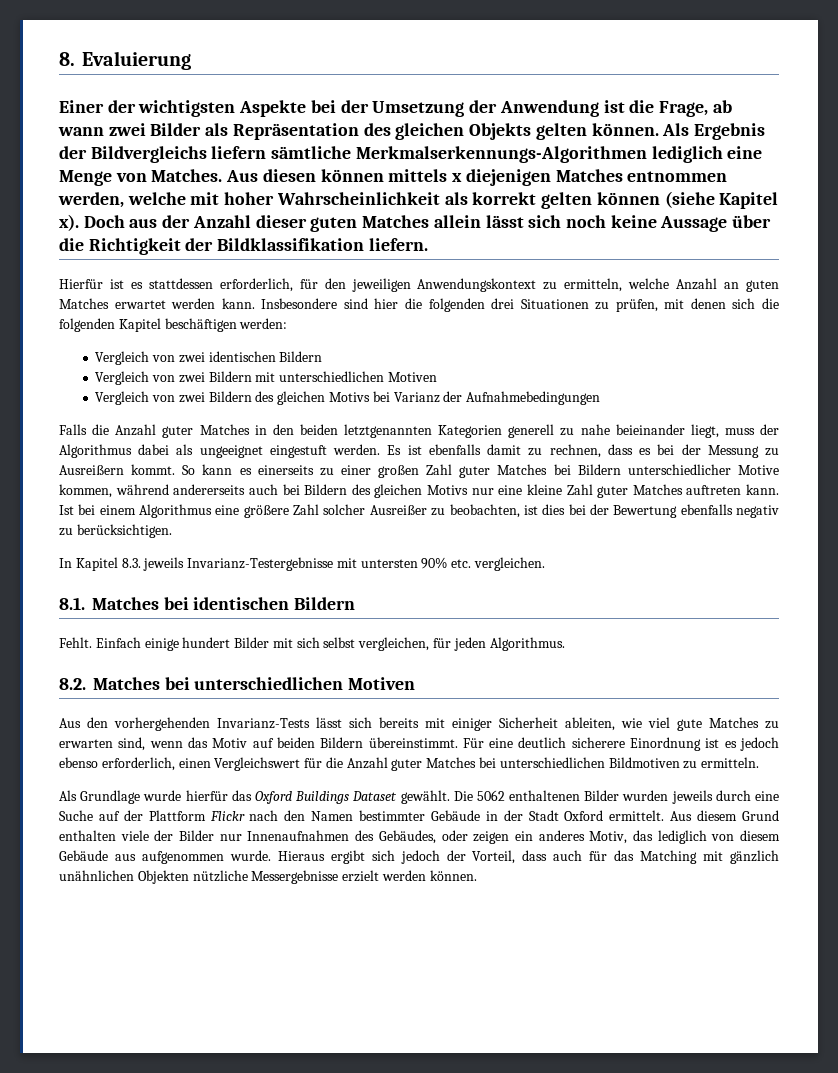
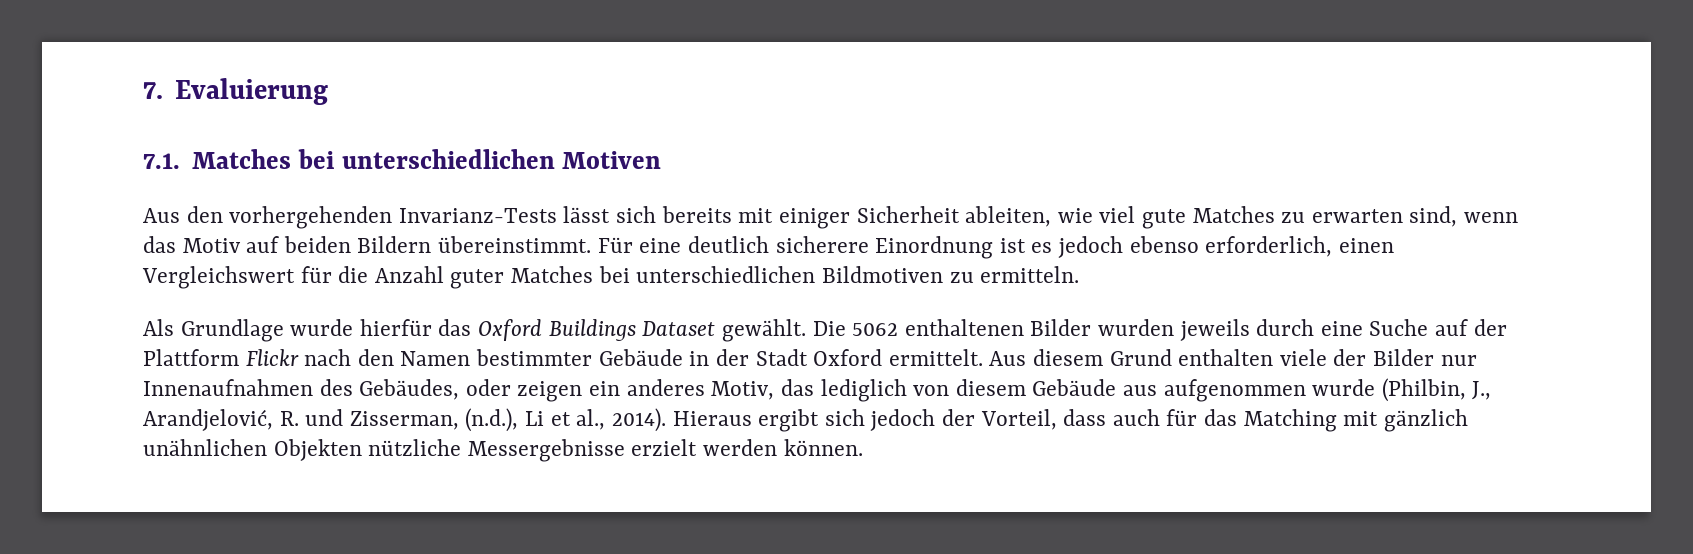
[59,52,75,66] 8. -> [143,82,163,99] 7.
[59,100,732,117] [58,123,765,140] [59,146,763,163] [59,169,728,186] [58,191,779,209] [59,214,772,232] [59,238,428,255] [59,278,780,292] [59,298,779,312] [59,318,288,332] [95,351,323,365] [95,371,437,385] [95,391,601,405] [59,424,779,438] [59,444,780,458] [59,464,779,478] [59,484,779,498] [59,504,780,518] [59,524,172,538] [59,557,546,571] [59,597,356,610] [59,637,565,651] [59,678,86,690] Einer der wichtigsten Aspekte bei der Umsetzung der Anwendung ist die Frage, ab wann zwei Bilder als Repräsentation des gleichen Objekts gelten können. Als Ergebnis der Bildvergleichs liefern sämtliche Merkmalserkennungs-Algorithmen lediglich eine Menge von Matches. Aus diesen können mittels x diejenigen Matches entnommen werden, welche mit hoher Wahrscheinlichkeit als korrekt gelten können (siehe Kapitel x). Doch aus der Anzahl dieser guten Matches allein lässt sich noch keine Aussage über die Richtigkeit der Bildklassifikation liefern. // Hierfür ist es stattdessen erforderlich, für den jeweiligen Anwendungskontext zu ermitteln, welche Anzahl an guten Matches erwartet werden kann. Insbesondere sind hier die folgenden drei Situationen zu prüfen, mit denen sich die folgenden Kapitel beschäftigen werden: // Vergleich von zwei identischen Bildern // Vergleich von zwei Bildern mit unterschiedlichen Motiven // Vergleich von zwei Bildern des gleichen Motivs bei Varianz der Aufnahmebedingungen // Falls die Anzahl guter Matches in den beiden letztgenannten Kategorien generell zu nahe beieinander liegt, muss der Algorithmus dabei als ungeeignet eingestuft werden. Es ist ebenfalls damit zu rechnen, dass es bei der Messung zu Ausreißern kommt. So kann es einerseits zu einer großen Zahl guter Matches bei Bildern unterschiedlicher Motive kommen, während andererseits auch bei Bildern des gleichen Motivs nur eine kleine Zahl guter Matches auftreten kann. Ist bei einem Algorithmus eine größere Zahl solcher Ausreißer zu beobachten, ist dies bei der Bewertung ebenfalls negativ zu berücksichtigen. // In Kapitel 8.3. jeweils Invarianz-Testergebnisse mit untersten 90% etc. vergleichen. // 8.1. Matches bei identischen Bildern // Fehlt. Einfach einige hundert Bilder mit sich selbst vergleichen, für jeden Algorithmus. // 8.2. -> [143,153,180,169] 7.1.
[229,850,271,861] wurde. -> [1312,378,1492,402] [143,408,666,432] wurde (Philbin, J., Arandjelović, R. und Zisserman, (n.d.), Li et al., 2014).

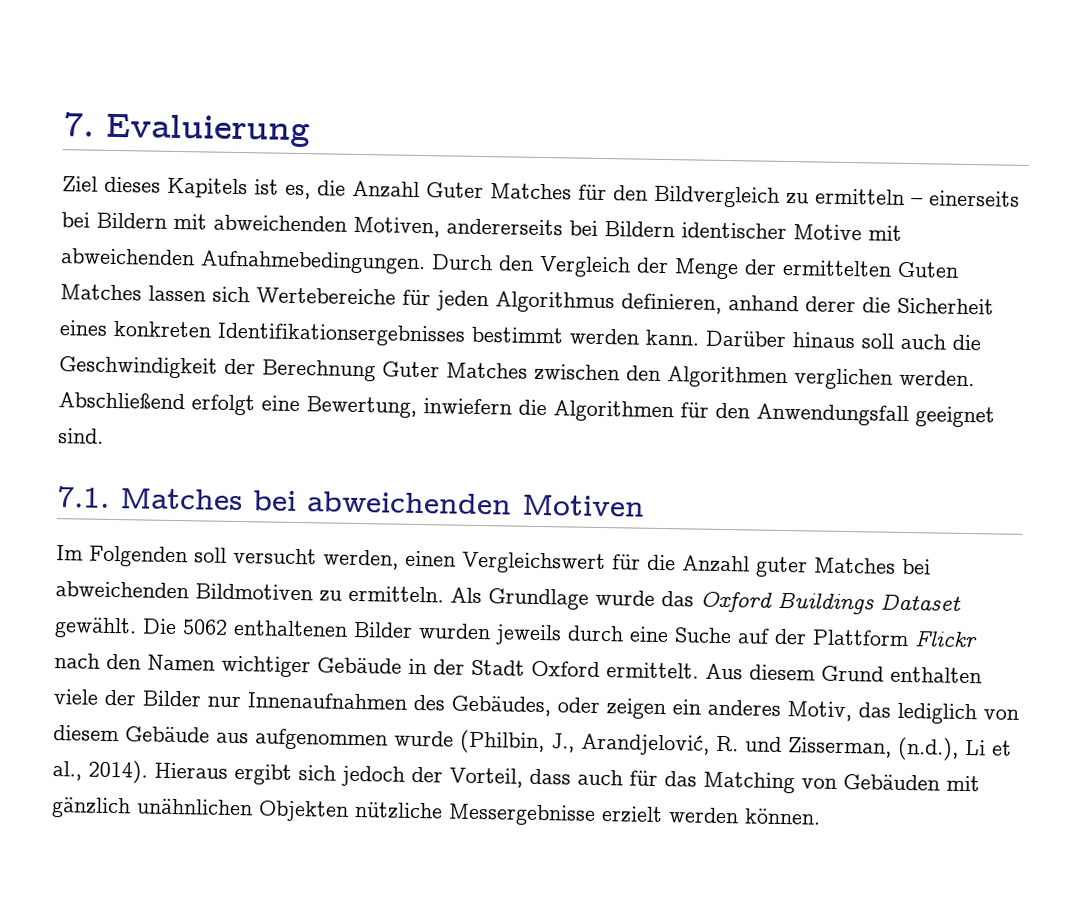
(329, 91) none -> [62,176,1020,208] [61,212,902,241] [61,248,959,280] [60,284,994,315] [59,320,981,351] [59,356,975,390] [58,392,995,428] [58,428,104,444] // Ziel dieses Kapitels ist es, die Anzahl Guter Matches für den Bildvergleich zu ermitteln – einerseits bei Bildern mit abweichenden Motiven, andererseits bei Bildern identischer Motive mit abweichenden Aufnahmebedingungen. Durch den Vergleich der Menge der ermittelten Guten Matches lassen sich Wertebereiche für jeden Algorithmus definieren, anhand derer die Sicherheit eines konkreten Identifikationsergebnisses bestimmt werden kann. Darüber hinaus soll auch die Geschwindigkeit der Berechnung Guter Matches zwischen den Algorithmen verglichen werden. Abschließend erfolgt eine Bewertung, inwiefern die Algorithmen für den Anwendungsfall geeignet sind.
[341,149,555,169] unterschiedlichen -> [305,491,512,515] abweichenden
[143,206,1519,229] [143,236,1333,259] Aus den vorhergehenden Invarianz-Tests lässt sich bereits mit einiger Sicherheit ableiten, wie viel gute Matches zu erwarten sind, wenn das Motiv auf beiden Bildern übereinstimmt. Für eine deutlich sicherere Einordnung ist es jedoch ebenso erforderlich, -> [56,545,399,570] Im Folgenden soll versucht werden,
[636,266,816,283] unterschiedlichen -> [55,581,189,599] abweichenden
(1080, 274) // -> (444, 594) none
[359,319,432,336] hierfür -> (655, 597) none
[476,349,593,366] bestimmter -> [221,655,311,678] wichtiger
(1337, 420) none -> [801,774,940,791] von Gebäuden

